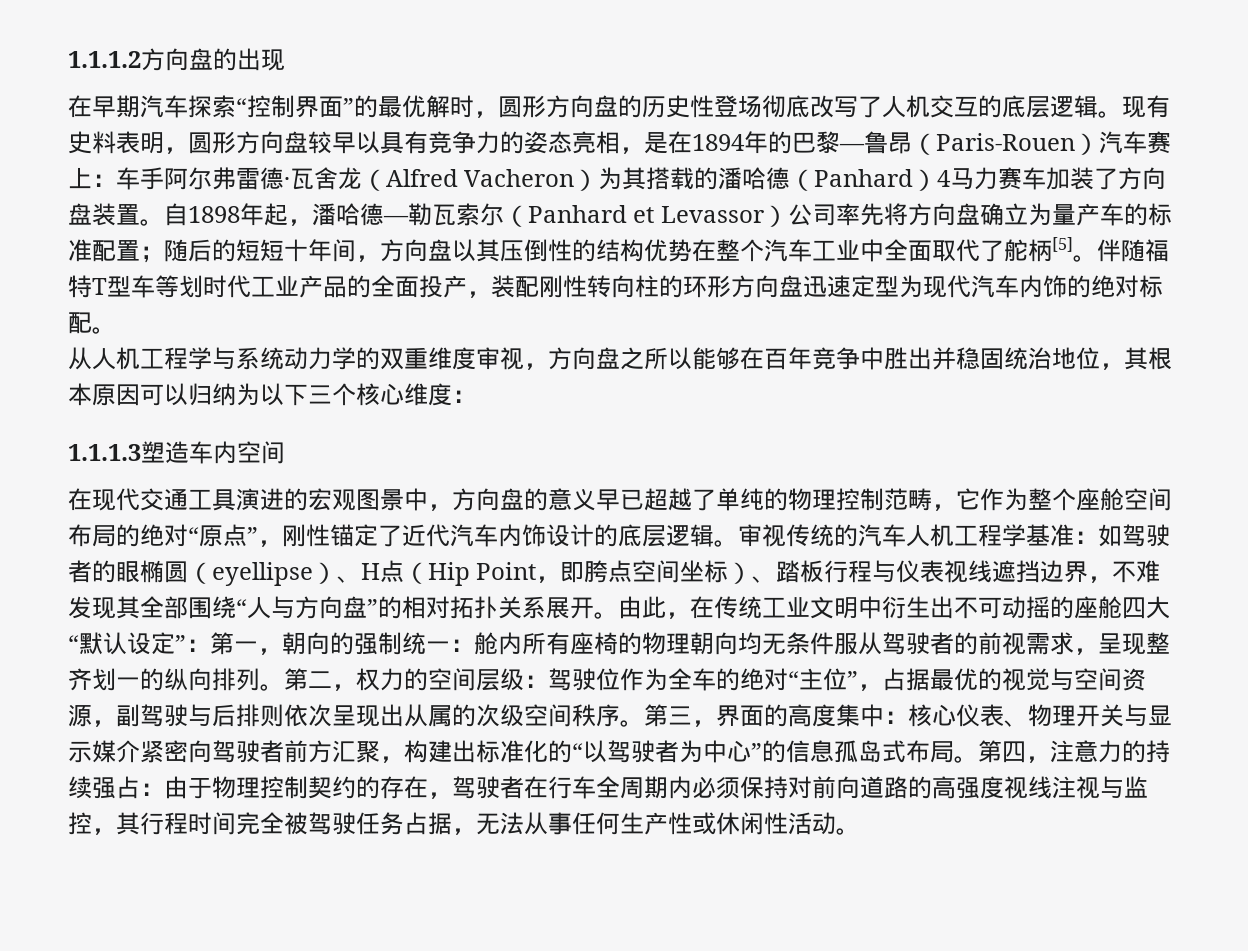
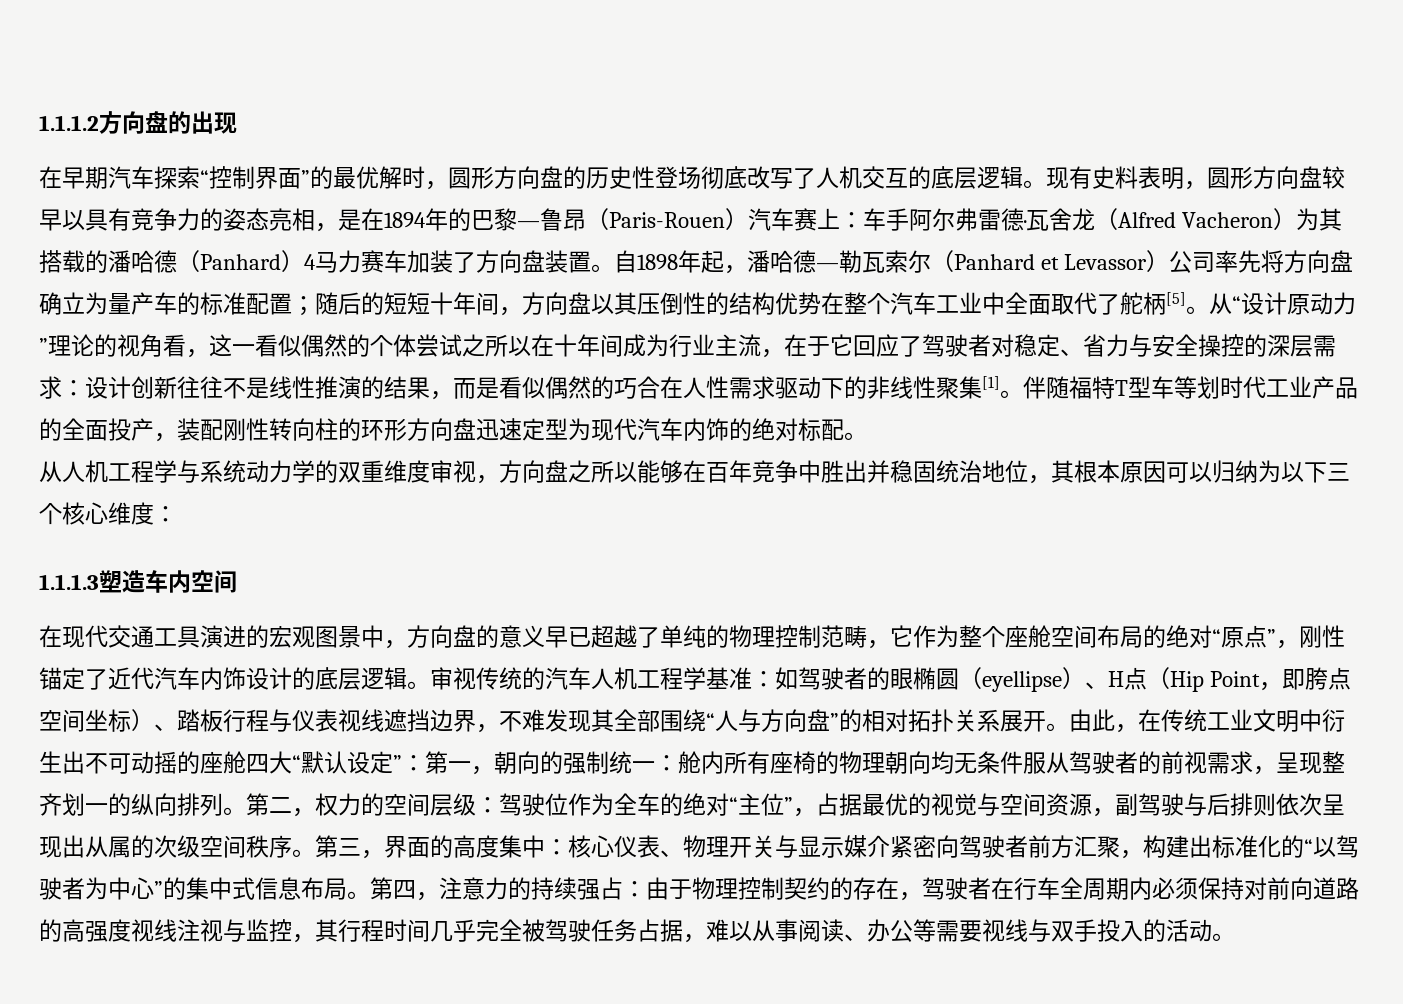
(1097, 258) none -> [1209,292,1356,315] [39,334,1336,358] [39,376,1000,400] [1000,390,1023,398] 从“设计原动力”理论的视角看，这一看似偶然的个体尝试之所以在十年间成为行业主流，在于它回应了驾驶者对稳定、省力与安全操控的深层需求：设计创新往往不是线性推演的结果，而是看似偶然的巧合在人性需求驱动下的非线性聚集[1]。
[786,740,906,763] 信息孤岛式 -> [186,877,301,900] 集中式信息
(236, 823) none -> [430,919,476,942] 几乎
[476,812,788,835] 无法从事任何生产性或休闲性 -> [706,919,1166,942] 难以从事阅读、办公等需要视线与双手投入的

